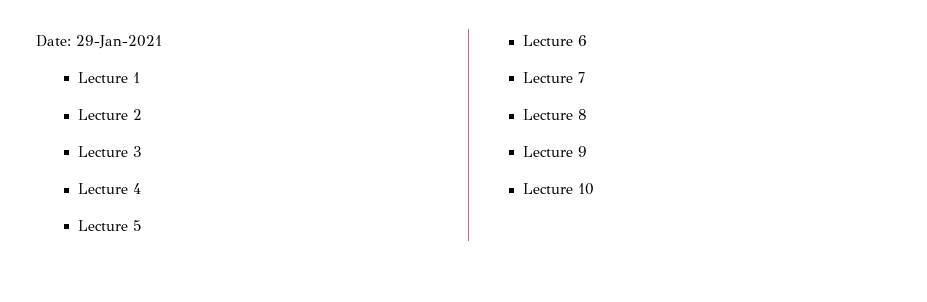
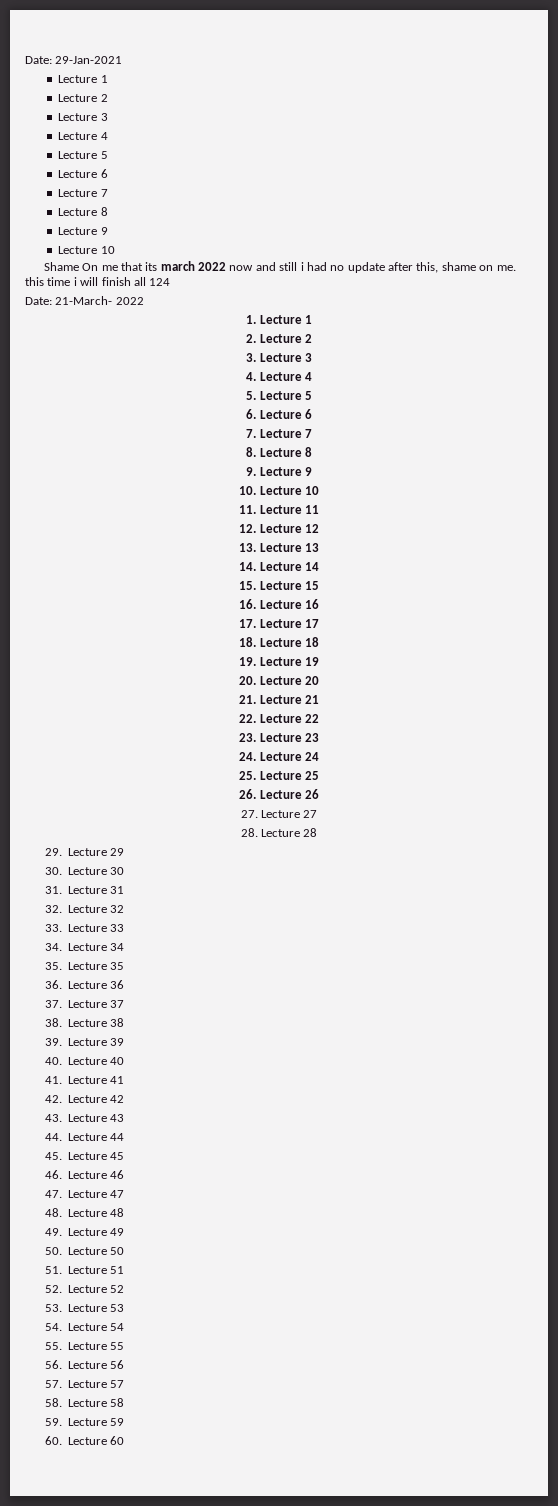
(594, 189) none -> [43,261,516,273] [25,277,171,286] [25,296,144,305] [246,315,312,324] [246,334,312,343] [246,353,312,362] [246,372,312,381] [246,391,312,400] [246,409,312,419] [246,429,312,438] [246,447,312,457] [246,467,312,476] [239,486,319,495] [239,505,319,514] [239,524,319,533] [239,543,319,552] [239,562,319,571] [239,581,319,590] [239,599,319,609] [239,619,319,628] [239,637,319,647] [239,657,319,666] [239,676,319,685] [239,695,319,704] [239,714,319,723] [239,733,319,742] [239,752,319,761] [239,771,319,780] [239,789,319,799] [240,810,318,818] [240,828,318,837] [44,848,125,856] [44,867,125,875] [44,886,125,894] [44,905,125,913] [44,924,125,932] [44,943,125,951] [44,962,125,970] [44,980,125,989] [44,1000,125,1008] [44,1018,125,1027] [44,1038,125,1046] [44,1057,125,1065] [44,1076,125,1084] [44,1095,125,1103] [44,1114,125,1122] [44,1133,125,1141] [44,1152,125,1160] [44,1170,125,1179] [44,1190,125,1198] [44,1208,125,1217] [44,1228,125,1236] [44,1247,125,1255] [44,1266,125,1274] [44,1285,125,1293] [44,1304,125,1312] [44,1323,125,1331] [44,1342,125,1350] [44,1360,125,1369] [44,1380,125,1388] [44,1398,125,1407] [44,1418,125,1426] [44,1436,125,1445] // Shame On me that its march 2022 now and still i had no update after this, shame on me. this time i will finish all 124 // Date: 21-March- 2022 // 1. Lecture 1 // 2. Lecture 2 // 3. Lecture 3 // 4. Lecture 4 // 5. Lecture 5 // 6. Lecture 6 // 7. Lecture 7 // 8. Lecture 8 // 9. Lecture 9 // 10. Lecture 10 // 11. Lecture 11 // 12. Lecture 12 // 13. Lecture 13 // 14. Lecture 14 // 15. Lecture 15 // 16. Lecture 16 // 17. Lecture 17 // 18. Lecture 18 // 19. Lecture 19 // 20. Lecture 20 // 21. Lecture 21 // 22. Lecture 22 // 23. Lecture 23 // 24. Lecture 24 // 25. Lecture 25 // 26. Lecture 26 // 27. Lecture 27 // 28. Lecture 28 // 29. Lecture 29 // 30. Lecture 30 // 31. Lecture 31 // 32. Lecture 32 // 33. Lecture 33 // 34. Lecture 34 // 35. Lecture 35 // 36. Lecture 36 // 37. Lecture 37 // 38. Lecture 38 // 39. Lecture 39 // 40. Lecture 40 // 41. Lecture 41 // 42. Lecture 42 // 43. Lecture 43 // 44. Lecture 44 // 45. Lecture 45 // 46. Lecture 46 // 47. Lecture 47 // 48. Lecture 48 // 49. Lecture 49 // 50. Lecture 50 // 51. Lecture 51 // 52. Lecture 52 // 53. Lecture 53 // 54. Lecture 54 // 55. Lecture 55 // 56. Lecture 56 // 57. Lecture 57 // 58. Lecture 58 // 59. Lecture 59 // 60. Lecture 60

